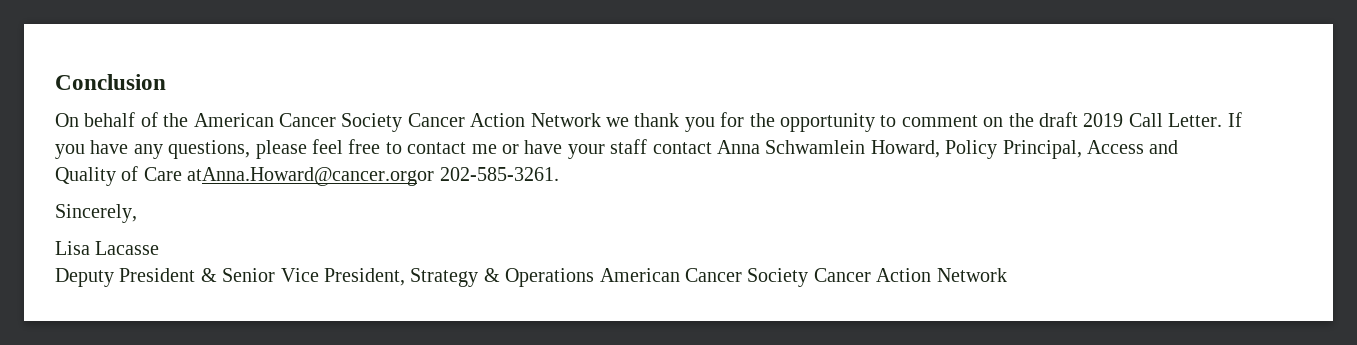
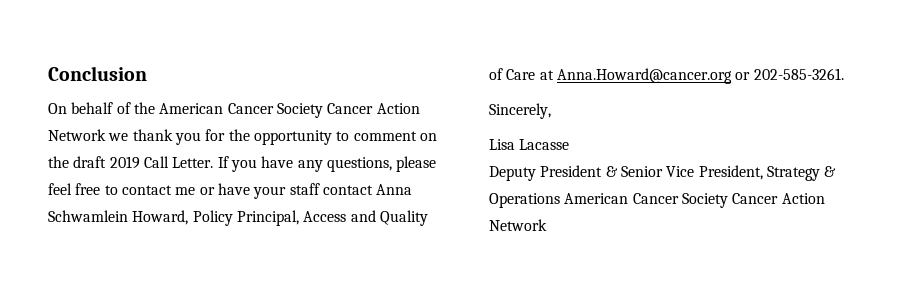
[187,167,435,186] atAnna.Howard@cancer.orgor -> [539,68,751,84] at Anna.Howard@cancer.org or

